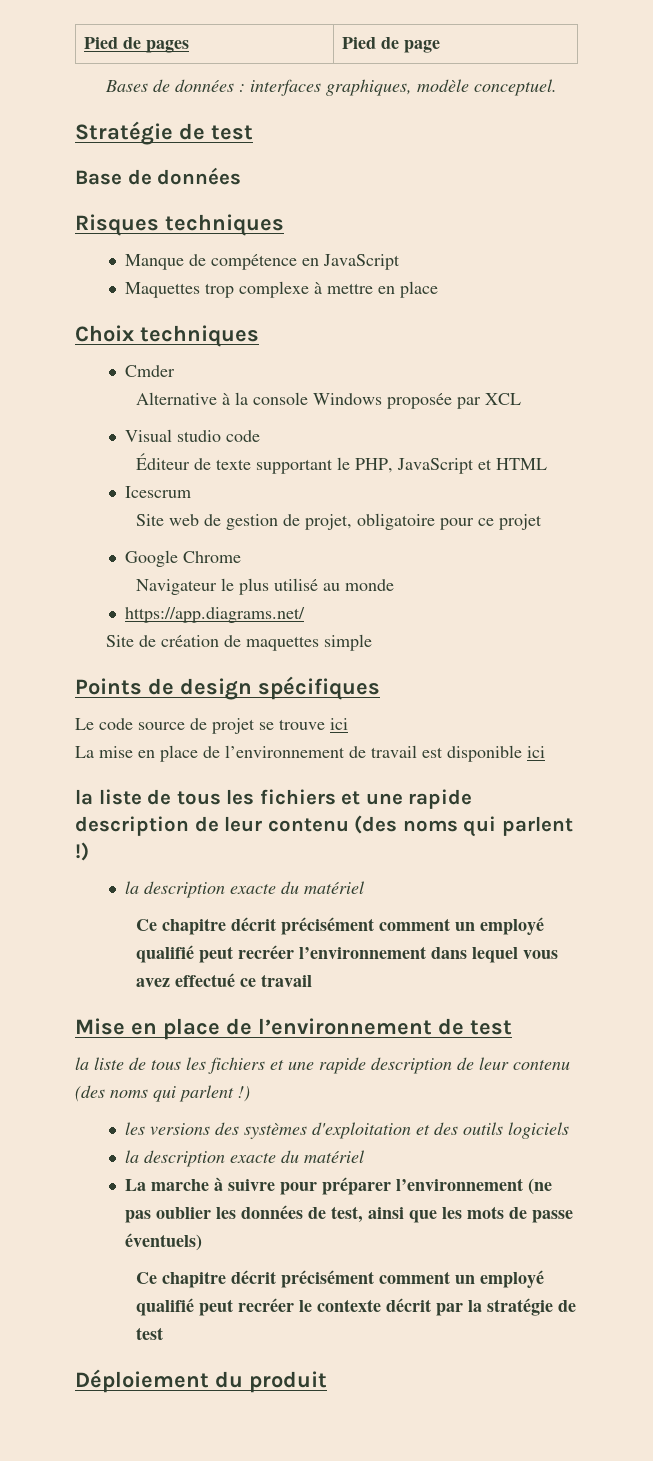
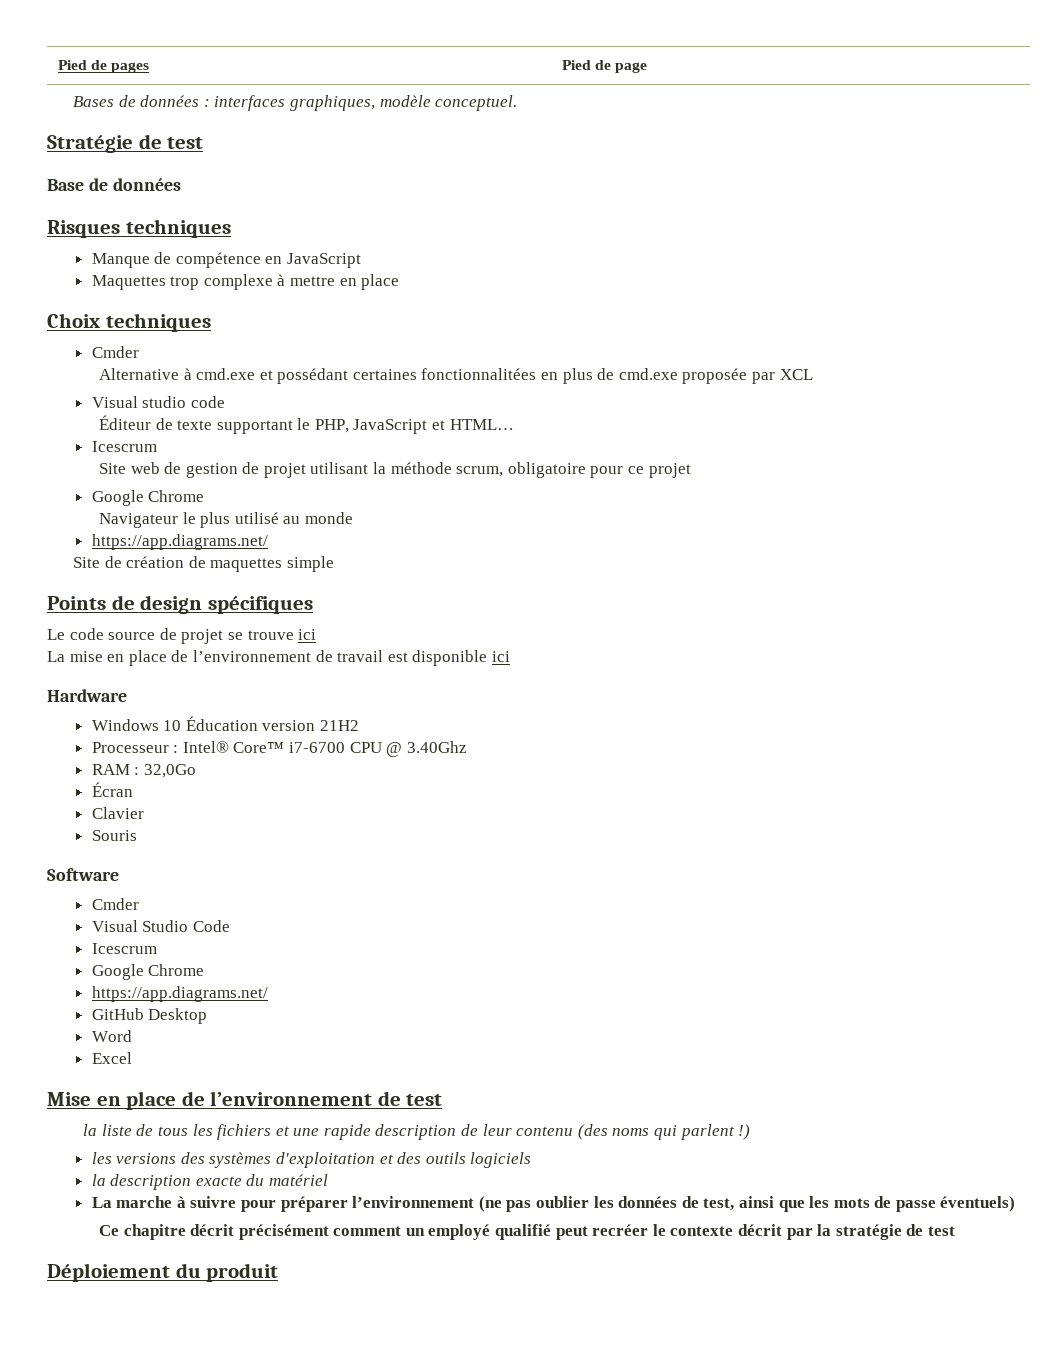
[235,392,383,405] la console Windows -> [196,368,678,384] cmd.exe et possédant certaines fonctionnalitées en plus de cmd.exe
[496,458,548,470] HTML -> [449,419,514,430] HTML…
[305,514,353,530] projet, -> [263,462,504,478] projet utilisant la méthode scrum,
[75,789,473,809] [75,815,573,837] [75,842,89,861] [125,881,366,898] [136,917,545,935] [136,945,559,963] [136,973,313,987] la liste de tous les fichiers et une rapide description de leur contenu (des noms qui parlent !) // la description exacte du matériel // Ce chapitre décrit précisément comment un employé qualifié peut recréer l’environnement dans lequel vous avez effectué ce travail -> [47,689,127,702] [91,716,360,731] [91,741,467,757] [91,764,196,778] [91,782,133,797] [91,807,144,819] [91,830,137,841] [47,868,119,881] [91,898,139,910] [91,920,230,932] [91,943,157,954] [91,964,205,980] [91,986,268,1002] [91,1008,208,1024] [91,1030,132,1042] [91,1052,132,1064] Hardware // Windows 10 Éducation version 21H2 // Processeur : Intel® Core™ i7-6700 CPU @ 3.40Ghz // RAM : 32,0Go // Écran // Clavier // Souris // Software // Cmder // Visual Studio Code // Icescrum // Google Chrome // https://app.diagrams.net/ // GitHub Desktop // Word // Excel

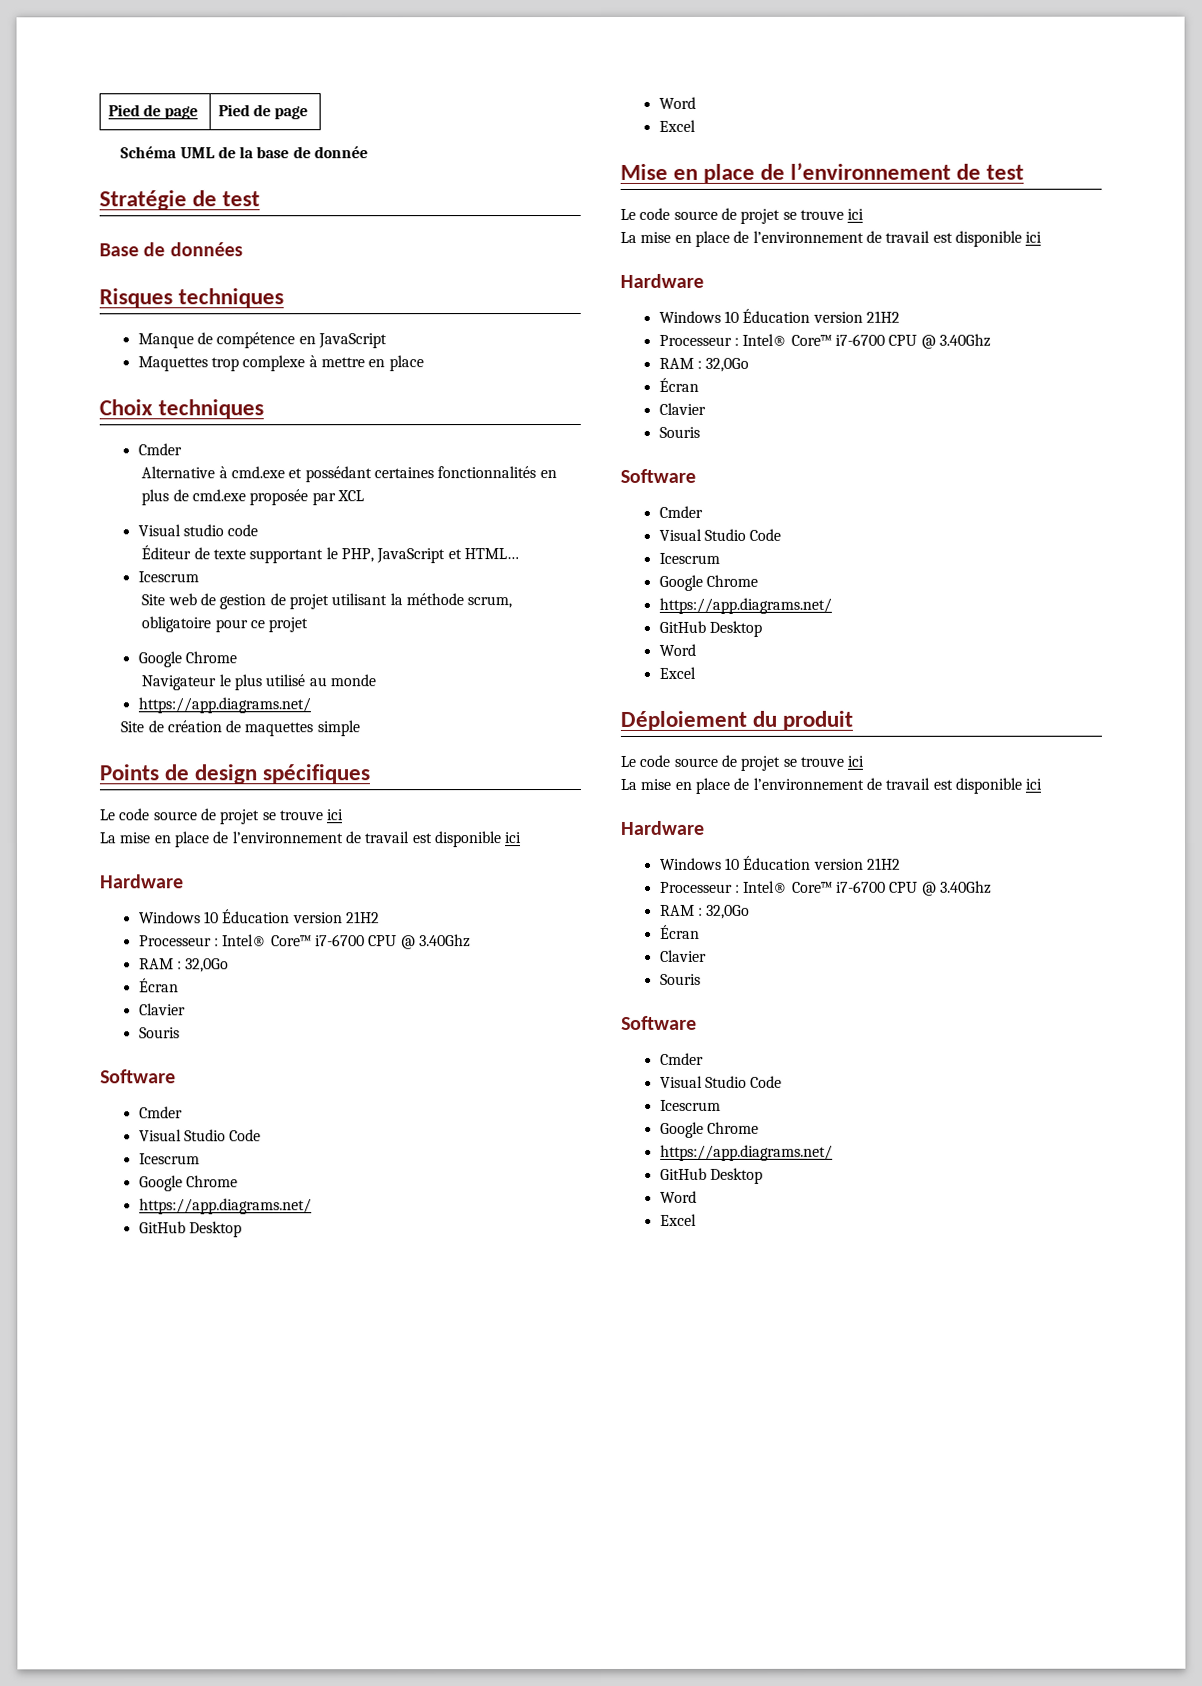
[57,60,149,73] Pied de pages -> [107,104,199,120] Pied de page
[72,95,518,111] Bases de données : interfaces graphiques, modèle conceptuel. -> [120,146,369,159] Schéma UML de la base de donnée
[421,368,537,380] fonctionnalitées -> [437,466,537,479] fonctionnalités
[83,1124,751,1140] [91,1152,532,1168] [91,1174,329,1190] [91,1196,1016,1212] [98,1224,955,1240] [47,1263,279,1282] la liste de tous les fichiers et une rapide description de leur contenu (des noms qui parlent !) // les versions des systèmes d'exploitation et des outils logiciels // la description exacte du matériel // La marche à suivre pour préparer l’environnement (ne pas oublier les données de test, ainsi que les mots de passe éventuels) // Ce chapitre décrit précisément comment un employé qualifié peut recréer le contexte décrit par la stratégie de test // Déploiement du produit -> [620,207,865,224] [620,230,1043,247] [620,273,704,288] [658,308,901,323] [658,333,992,349] [658,357,750,372] [658,377,699,392] [658,402,706,415] [658,426,700,438] [620,468,696,483] [658,505,703,518] [658,528,782,541] [658,552,720,564] [658,574,759,591] [658,597,832,614] [658,620,763,637] [658,643,696,656] [658,666,696,679] [620,710,854,731] [620,754,865,771] [620,777,1043,794] [620,820,704,835] [659,855,902,870] [659,880,993,896] [659,904,751,919] [659,924,700,939] [659,949,707,962] [659,973,701,985] [621,1015,697,1030] [659,1052,704,1065] [659,1075,783,1088] [659,1099,721,1111] [659,1121,760,1138] [659,1144,833,1161] [659,1167,764,1184] [659,1190,697,1203] [659,1213,697,1226] Le code source de projet se trouve ici // La mise en place de l’environnement de travail est disponible ici // Hardware // Windows 10 Éducation version 21H2 // Processeur : Intel® Core™ i7-6700 CPU @ 3.40Ghz // RAM : 32,0Go // Écran // Clavier // Souris // Software // Cmder // Visual Studio Code // Icescrum // Google Chrome // https://app.diagrams.net/ // GitHub Desktop // Word // Excel // Déploiement du produit // Le code source de projet se trouve ici // La mise en place de l’environnement de travail est disponible ici // Hardware // Windows 10 Éducation version 21H2 // Processeur : Intel® Core™ i7-6700 CPU @ 3.40Ghz // RAM : 32,0Go // Écran // Clavier // Souris // Software // Cmder // Visual Studio Code // Icescrum // Google Chrome // https://app.diagrams.net/ // GitHub Desktop // Word // Excel

